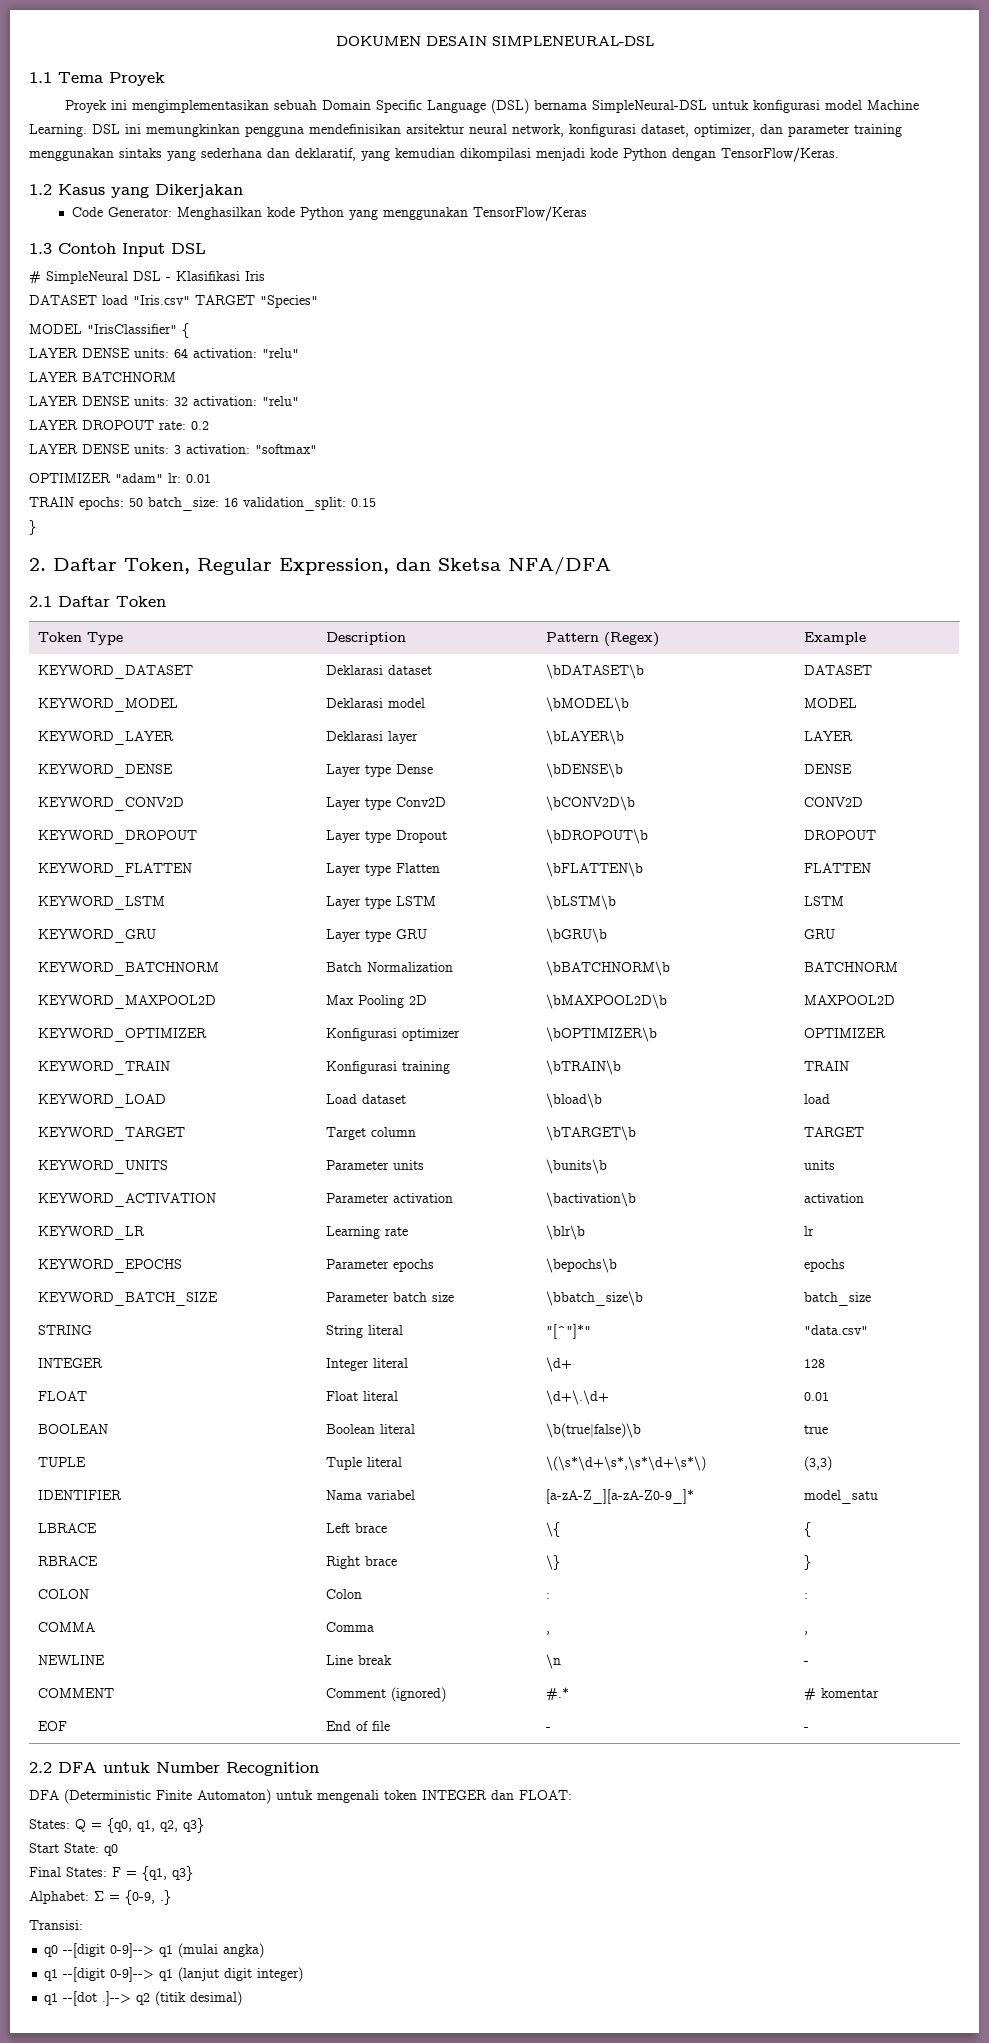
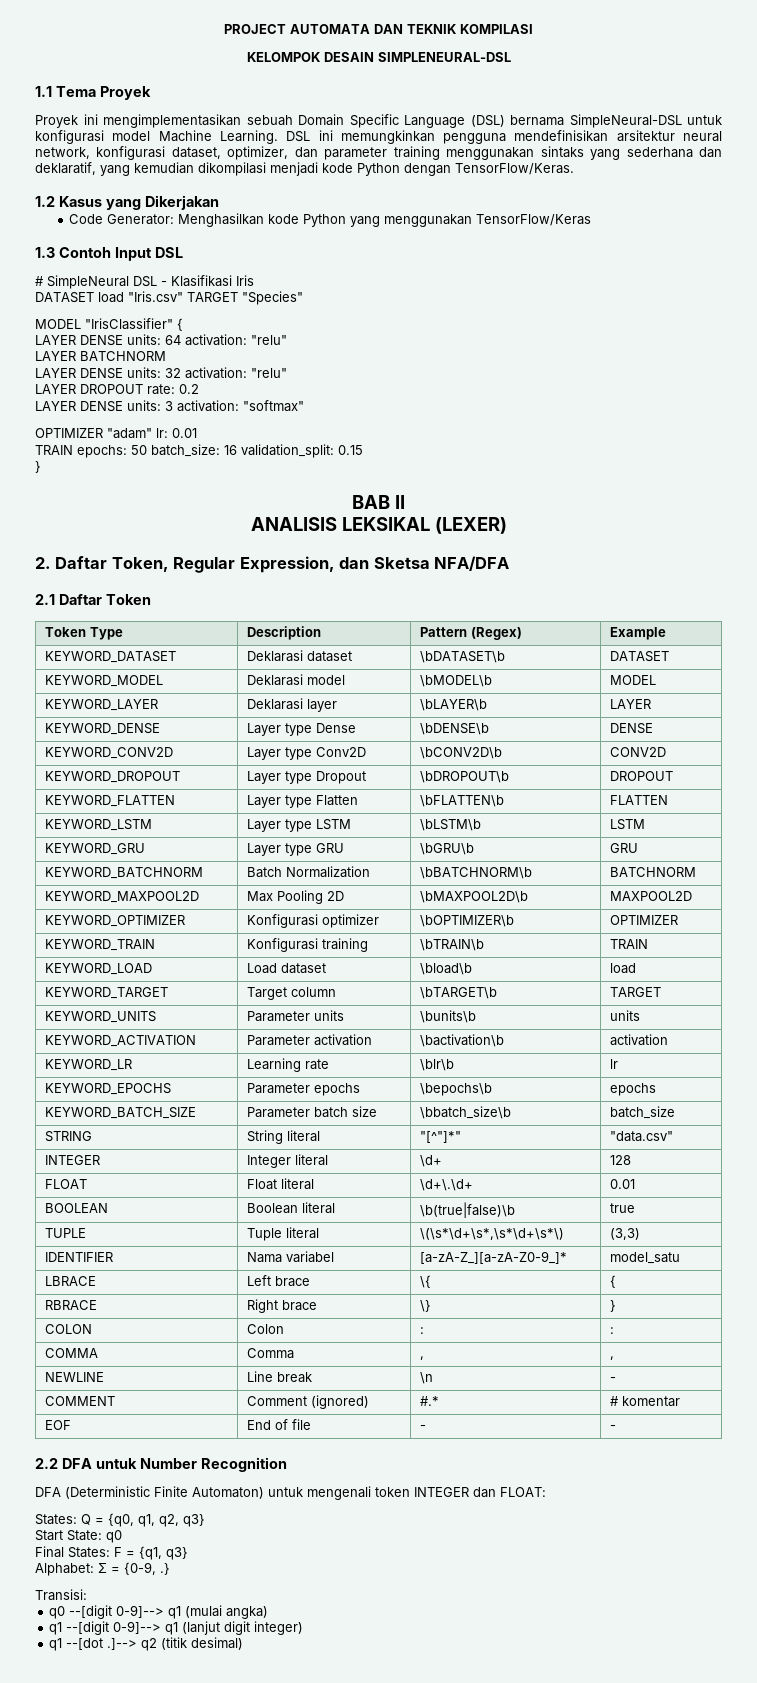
[335,36,421,46] DOKUMEN -> [224,24,533,34] [246,52,321,62] PROJECT AUTOMATA DAN TEKNIK KOMPILASI // KELOMPOK
(36, 527) none -> [352,495,405,509] [250,517,507,534] // BAB II // ANALISIS LEKSIKAL (LEXER)

